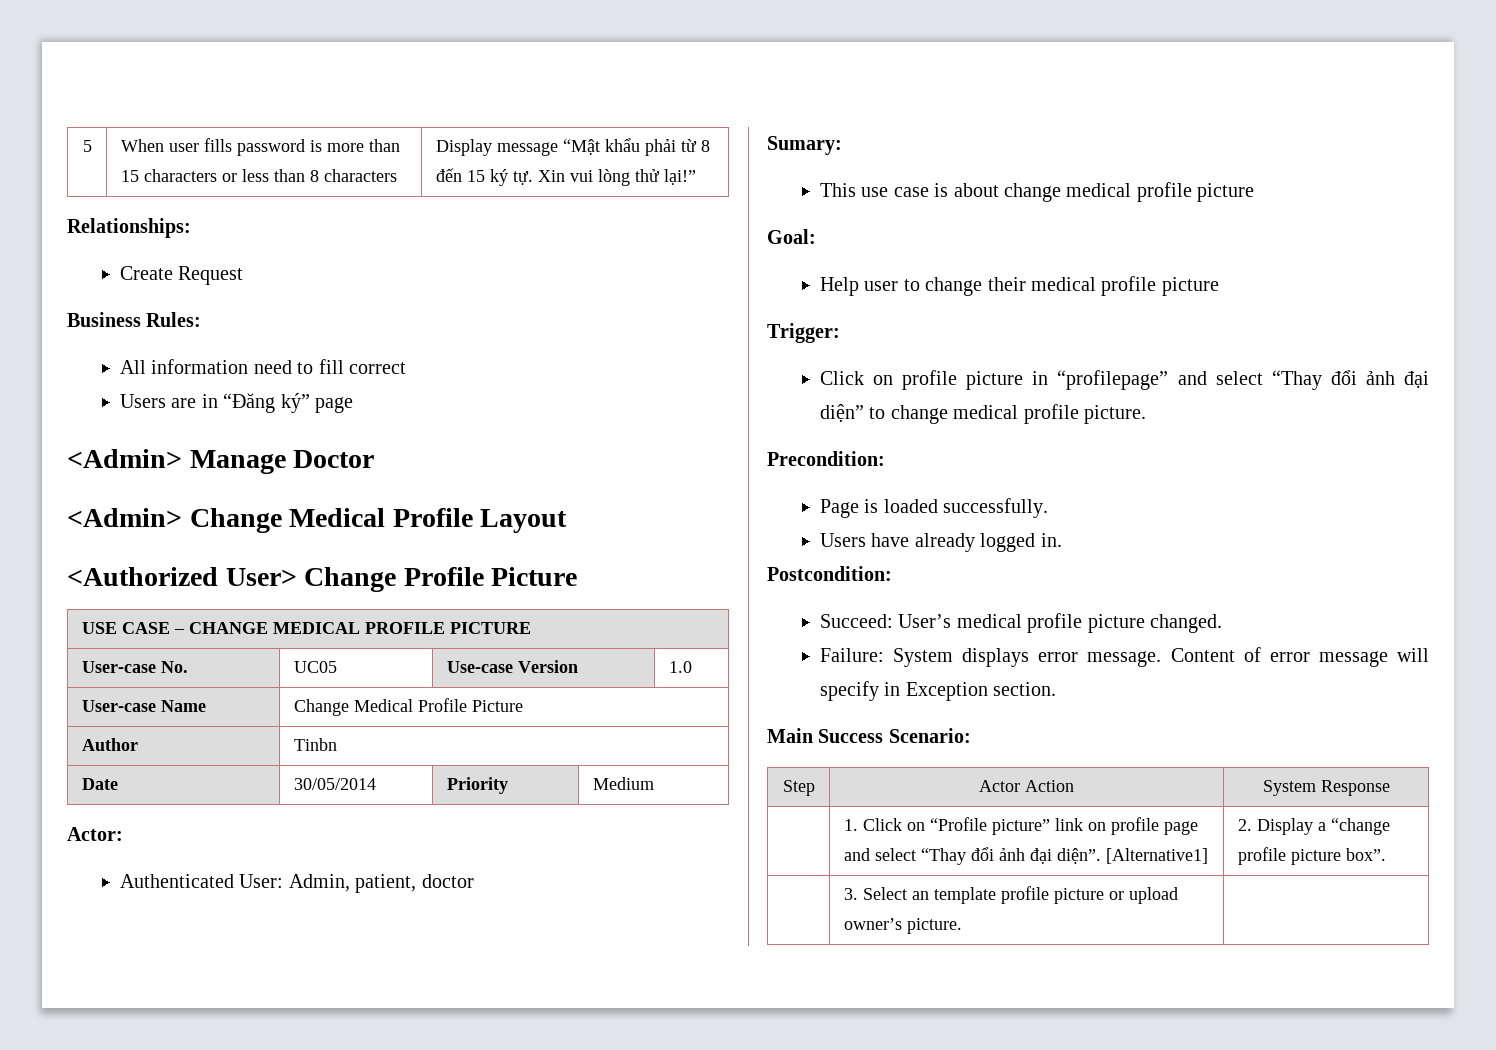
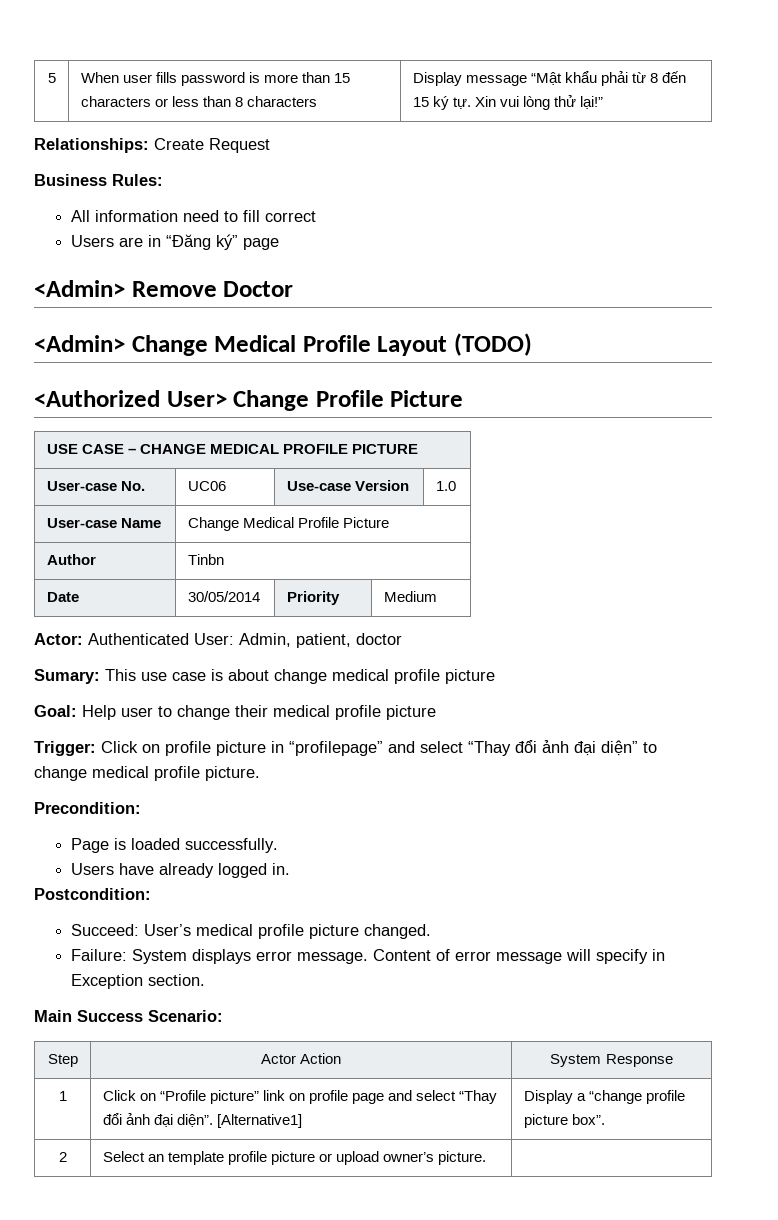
(191, 228) // -> (149, 145) none
[189,450,286,474] Manage -> [131,281,217,297] Remove
(568, 521) none -> [454,333,533,356] (TODO)
[293,661,337,673] UC05 -> [187,481,226,491] UC06
(123, 834) // -> (83, 639) none
(842, 145) // -> (100, 676) none
(816, 236) // -> (77, 711) none
(840, 333) // -> (96, 748) none
[843,819,858,831] | 1. -> [58,1091,67,1101] 1 |
[1237,819,1252,831] 2. -> (302, 1121) none
[843,888,858,900] | 3. -> [58,1152,67,1162] 2 |

